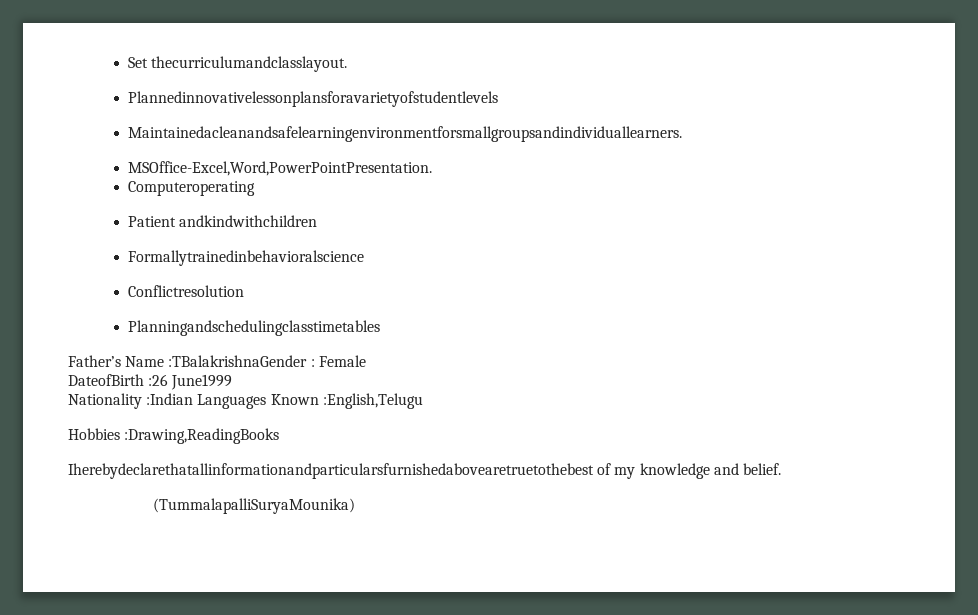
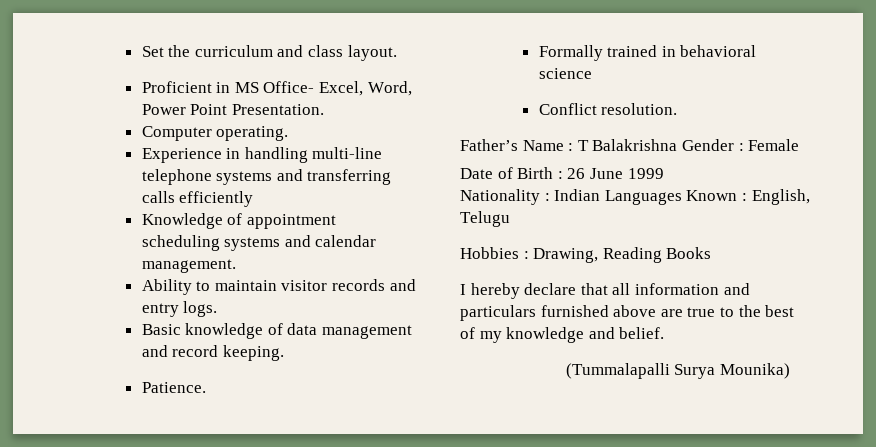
[150,56,347,72] [127,91,498,107] [127,126,682,142] [127,161,432,176] [127,181,255,196] [127,215,317,227] [127,250,364,266] [127,285,244,297] [127,320,380,336] [68,355,366,367] [68,374,233,390] [68,393,423,409] [68,428,280,444] [68,463,594,479] thecurriculumandclasslayout. // Plannedinnovativelessonplansforavarietyofstudentlevels // Maintainedacleanandsafelearningenvironmentforsmallgroupsandindividuallearners. // MSOffice-Excel,Word,PowerPointPresentation. // Computeroperating // Patient andkindwithchildren // Formallytrainedinbehavioralscience // Conflictresolution // Planningandschedulingclasstimetables // Father’s Name :TBalakrishnaGender : Female // DateofBirth :26 June1999 // Nationality :Indian Languages Known :English,Telugu // Hobbies :Drawing,ReadingBooks // Iherebydeclarethatallinformationandparticularsfurnishedabovearetruetothebest -> [168,45,397,61] [141,81,412,96] [141,104,324,115] [141,126,289,141] [141,147,383,163] [141,169,392,185] [141,191,254,207] [141,213,336,229] [141,235,377,251] [141,259,236,273] [141,279,416,295] [141,301,218,317] [141,323,413,339] [141,345,284,361] [141,382,206,393] [538,45,757,61] [538,68,592,79] [538,103,678,115] [460,139,800,151] [460,167,664,179] [460,189,810,205] [460,211,510,227] [460,247,712,263] [460,283,750,299] [460,305,795,321] the curriculum and class layout. // Proficient in MS Office- Excel, Word, Power Point Presentation. // Computer operating. // Experience in handling multi-line telephone systems and transferring calls efficiently // Knowledge of appointment scheduling systems and calendar management. // Ability to maintain visitor records and entry logs. // Basic knowledge of data management and record keeping. // Patience. // Formally trained in behavioral science // Conflict resolution. // Father’s Name : T Balakrishna Gender : Female // Date of Birth : 26 June 1999 // Nationality : Indian Languages Known : English, Telugu // Hobbies : Drawing, Reading Books // I hereby declare that all information and particulars furnished above are true to the best
[153,498,356,514] (TummalapalliSuryaMounika) -> [565,363,791,379] (Tummalapalli Surya Mounika)

